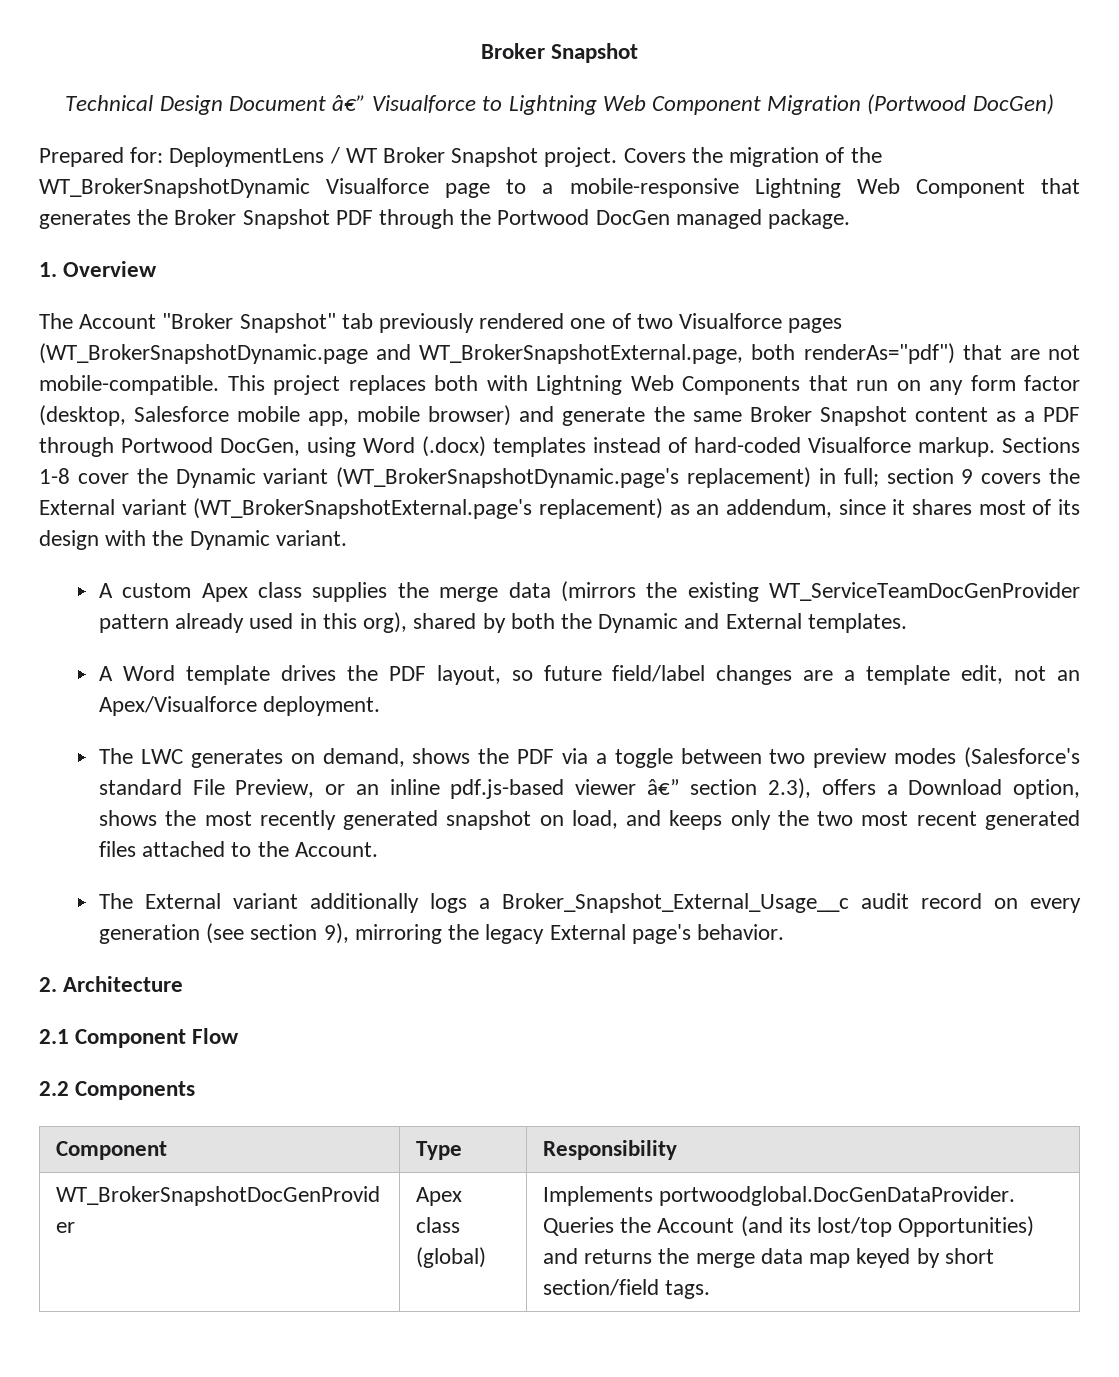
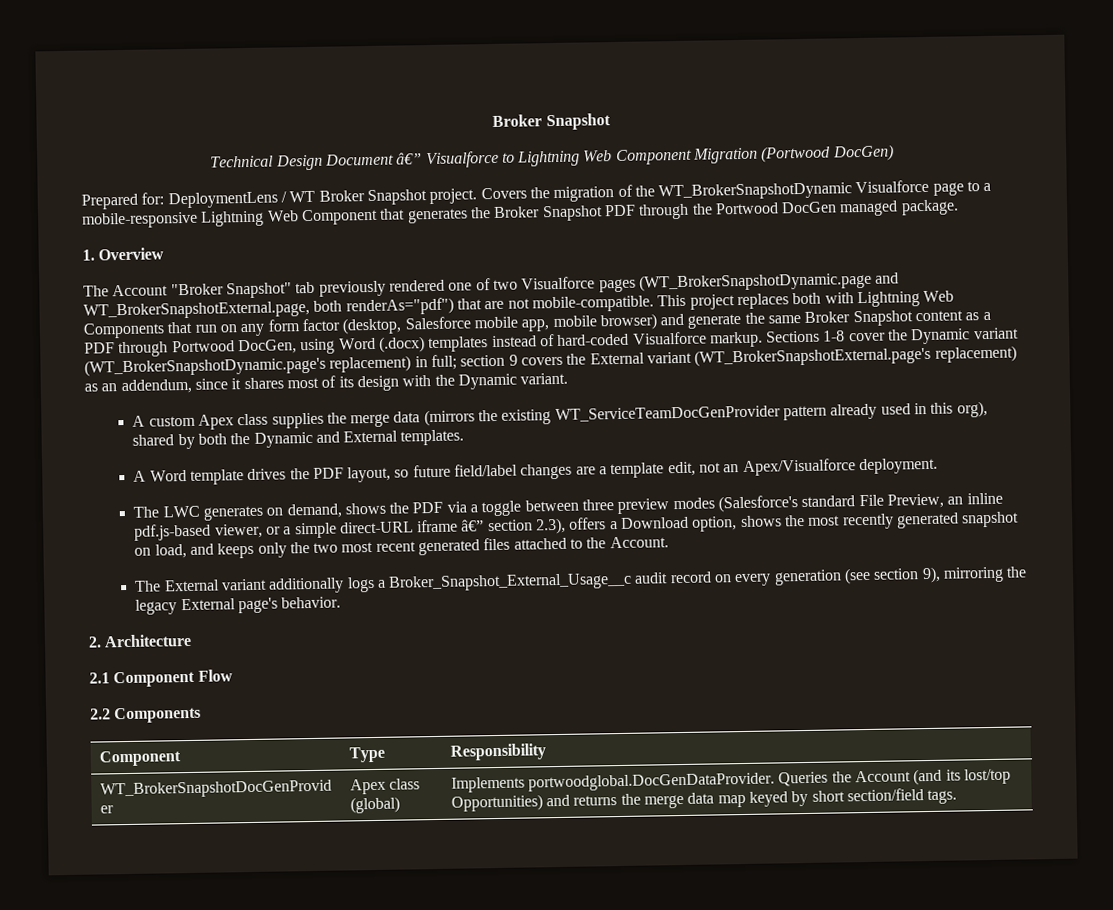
[769,749,806,764] two -> [582,499,615,511] three
[325,784,346,795] or -> (945, 501) none
[575,779,637,795] viewer -> [214,519,459,539] viewer, or a simple direct-URL iframe

